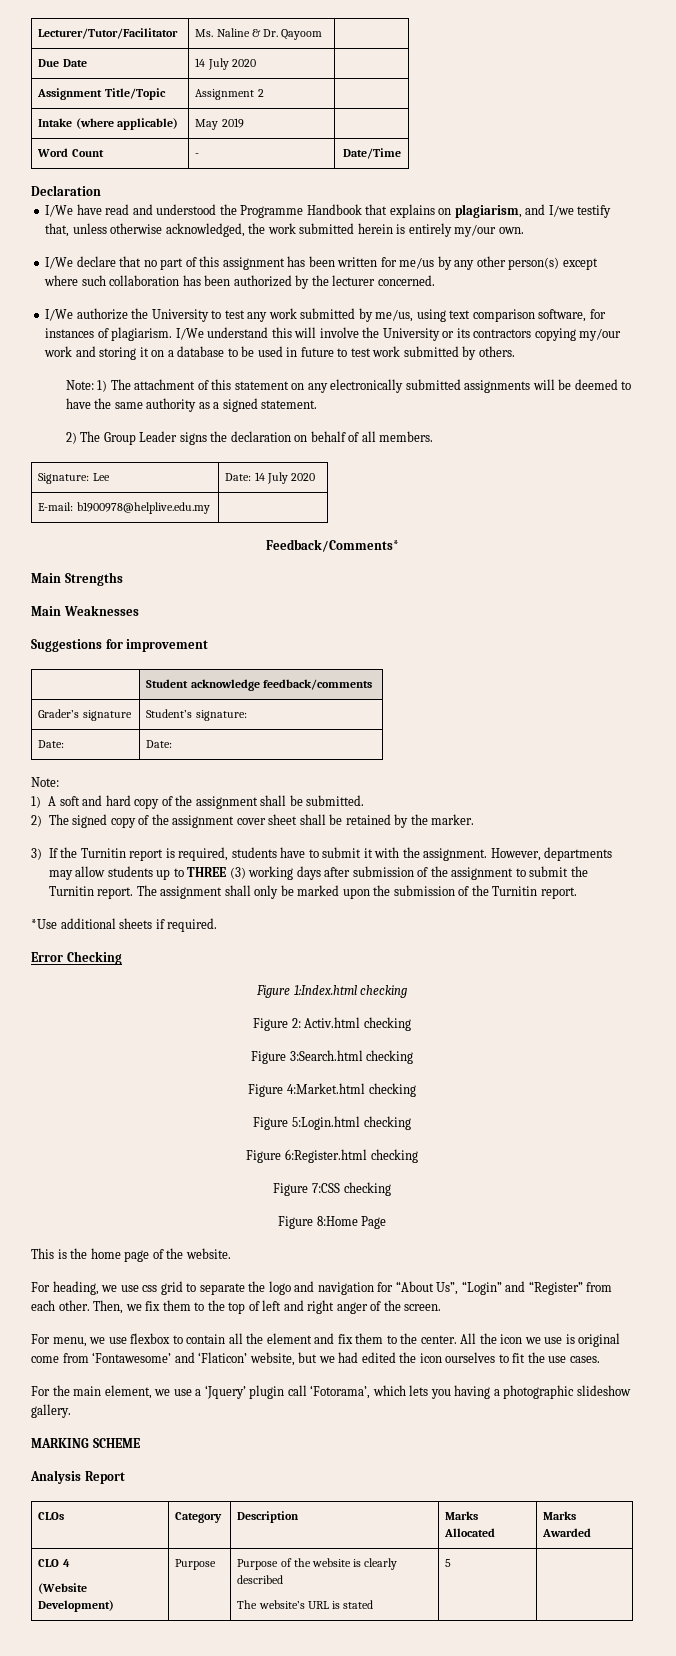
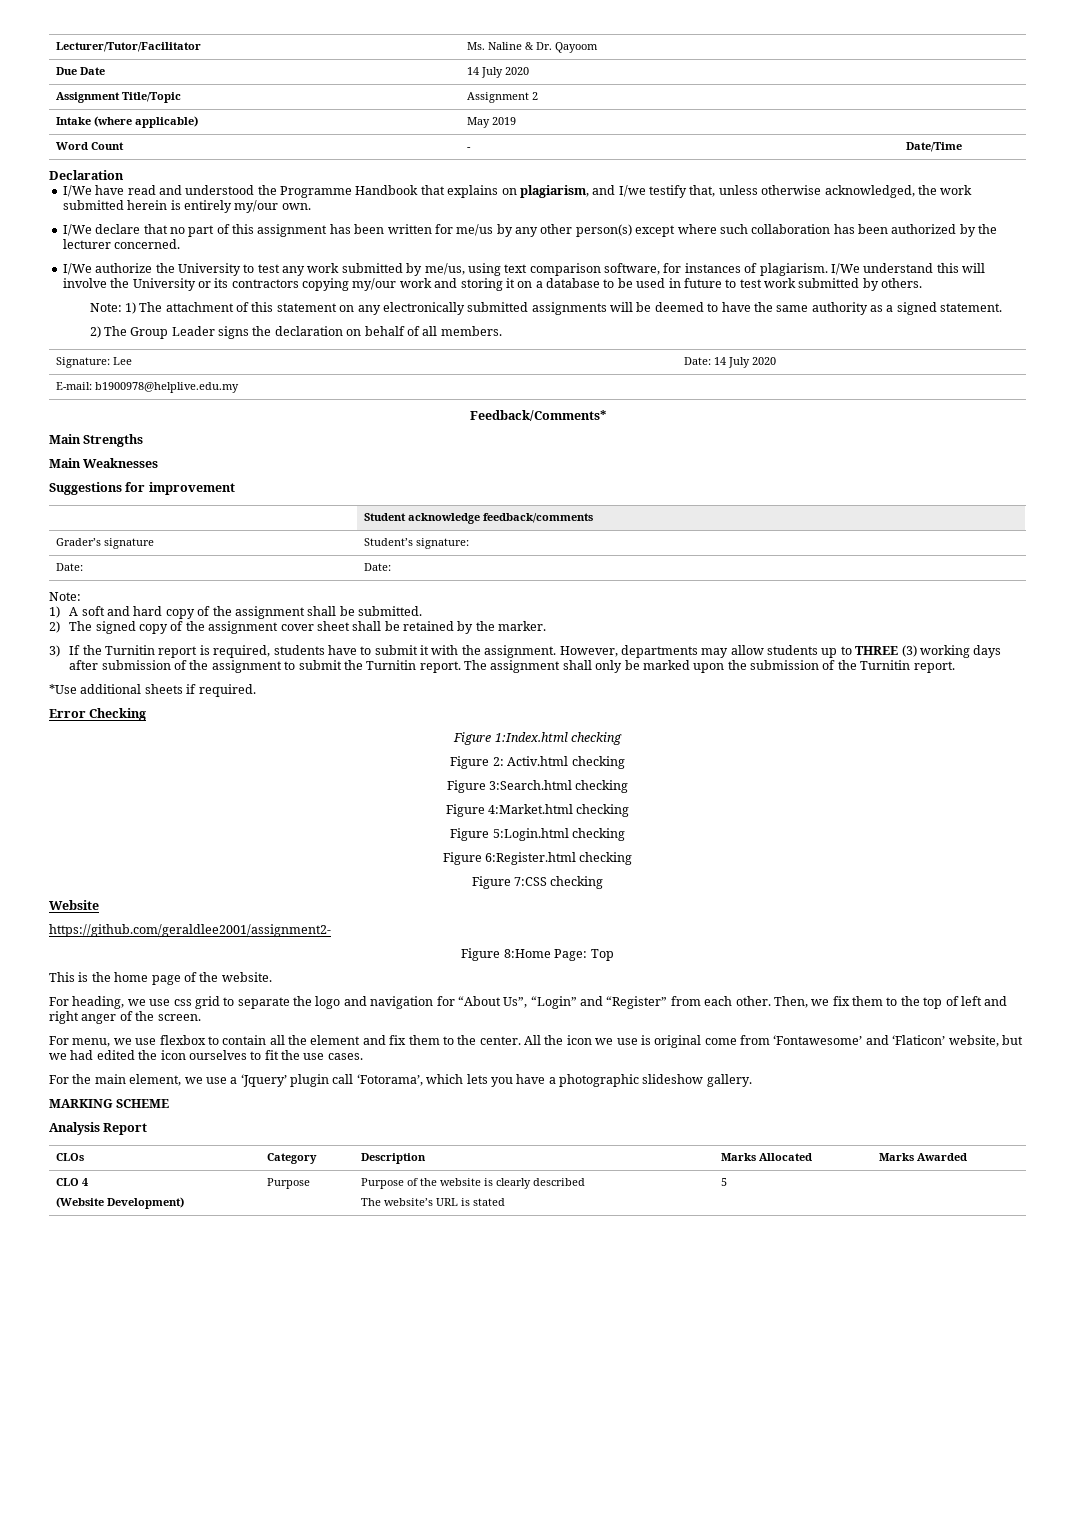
(391, 1189) none -> [49,900,99,910] [49,924,331,937] // Website // https://github.com/geraldlee2001/assignment2-
[361,1216,387,1229] Page -> [554,949,614,961] Page: Top
[454,1385,491,1399] having -> [516,1074,546,1084] have

